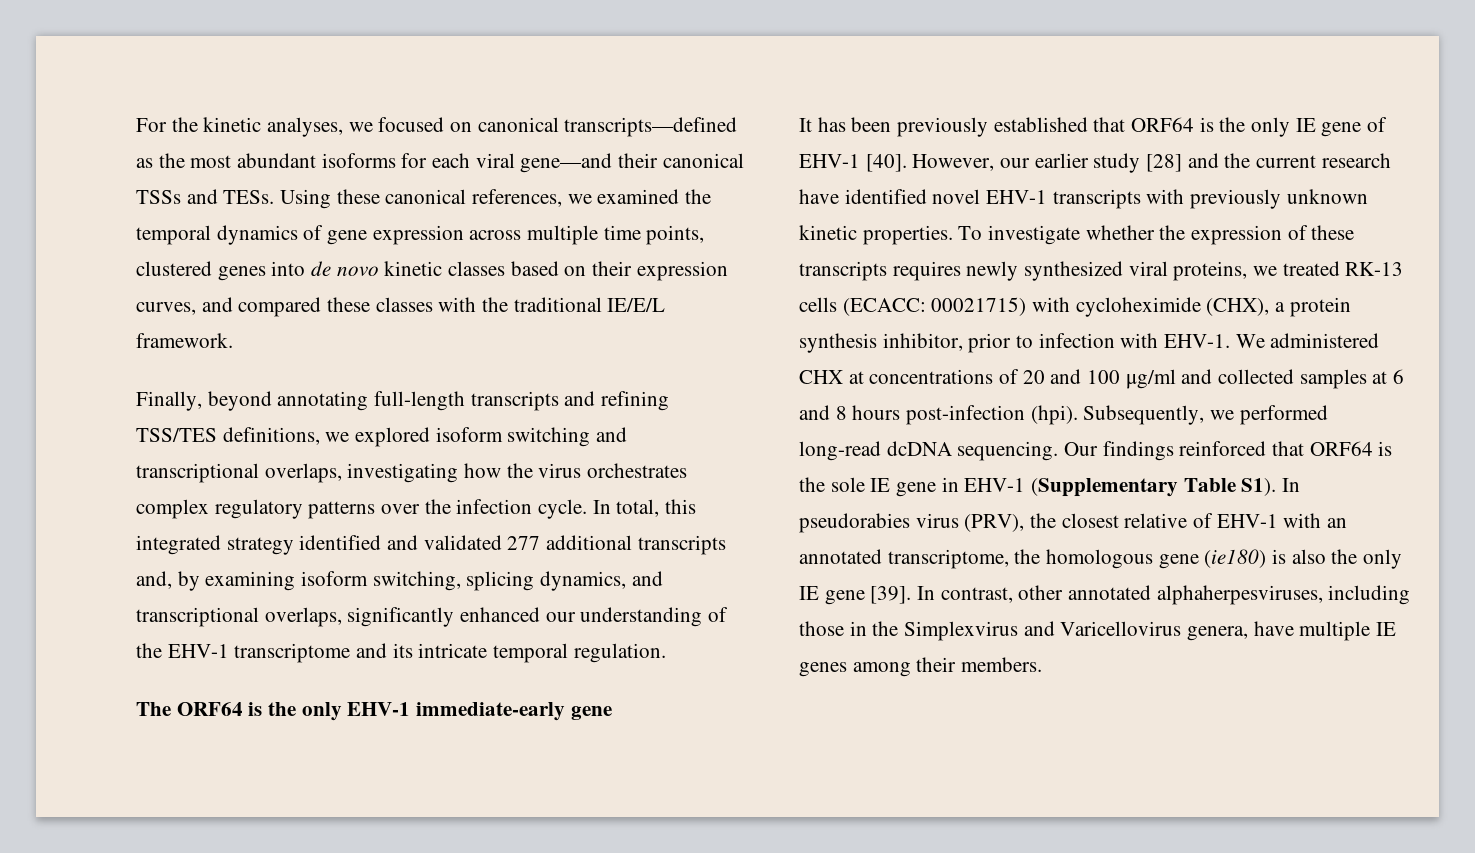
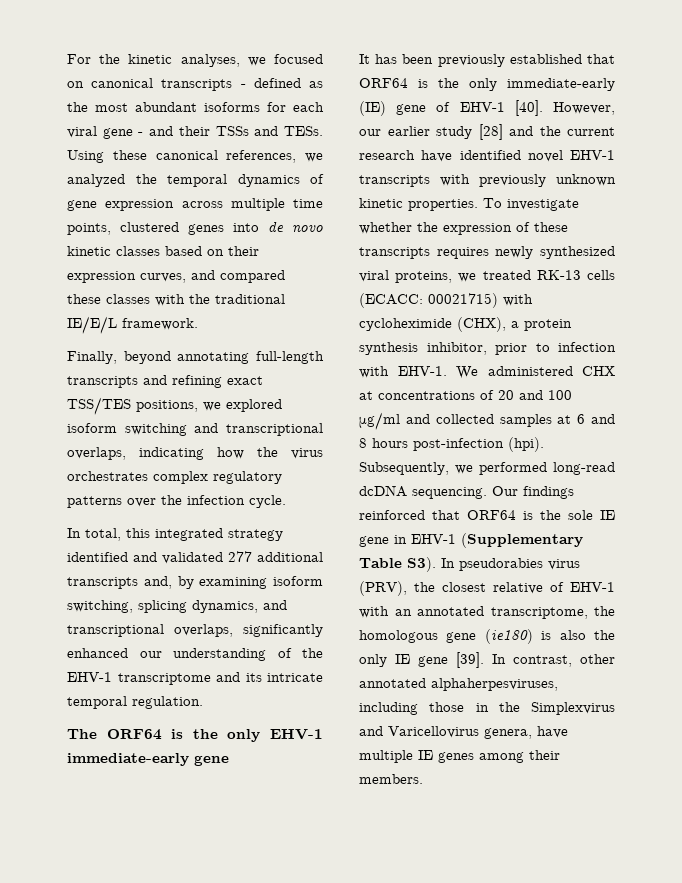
[564,117,738,137] transcripts—defined -> [161,78,301,91] transcripts - defined
[520,153,744,173] gene—and their canonical -> [102,126,210,139] gene - and their
[597,189,680,204] examined -> [67,174,125,187] analyzed
[136,427,320,445] TSS/TES definitions, -> [227,376,263,385] [67,397,198,415] exact TSS/TES positions,
[347,463,459,483] investigating -> [139,447,204,460] indicating
(588, 509) none -> (286, 501) //
[1295,118,1316,132] IE -> [507,78,615,91] [359,101,386,116] immediate-early (IE)
[1241,478,1277,496] S1). -> [407,557,436,572] S3).

